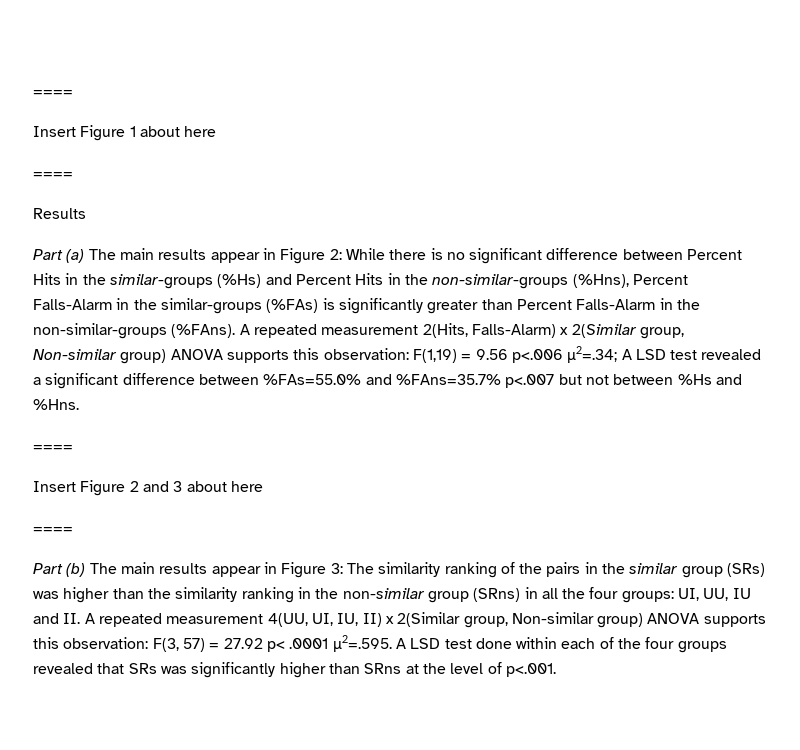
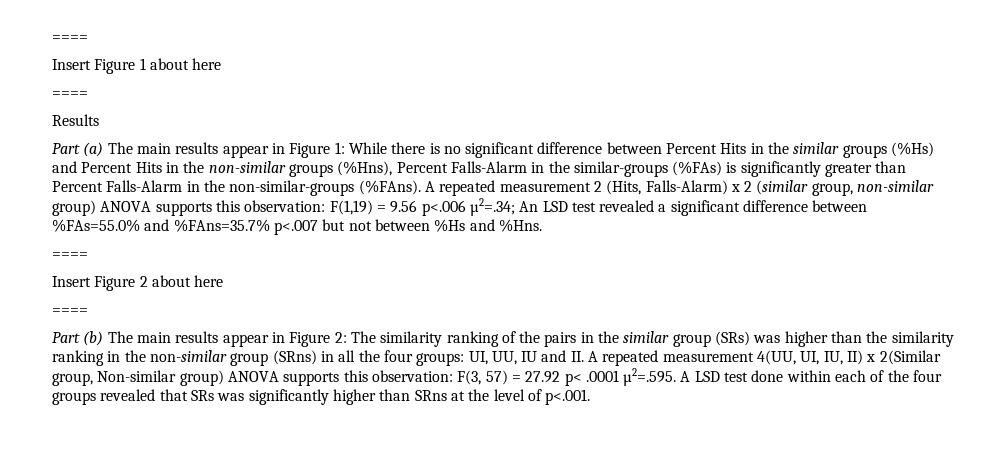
[329,249,342,260] 2: -> [334,142,345,154] 1:
[109,274,213,289] similar-groups -> [793,142,887,158] similar groups
[432,274,569,289] non-similar-groups -> [208,161,333,177] non-similar groups
[422,323,684,339] [33,349,117,360] 2(Hits, Falls-Alarm) x 2(Similar group, Non-similar -> [593,180,935,196] 2 (Hits, Falls-Alarm) x 2 (similar group, non-similar
[621,349,632,360] A -> [519,201,539,212] An
[142,481,183,492] and 3 -> (148, 281) none
[330,563,343,574] 3: -> [334,332,347,343] 2:

